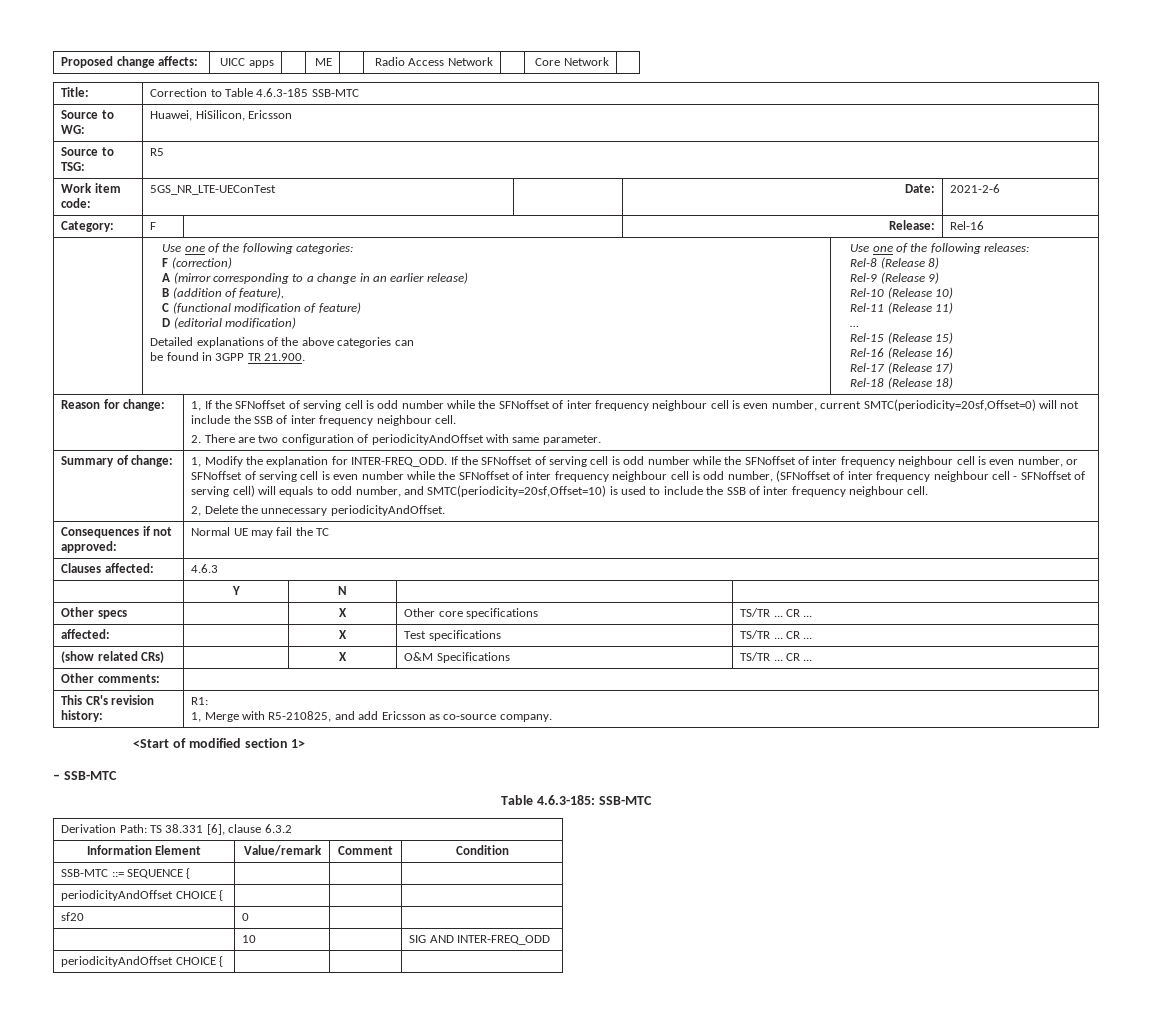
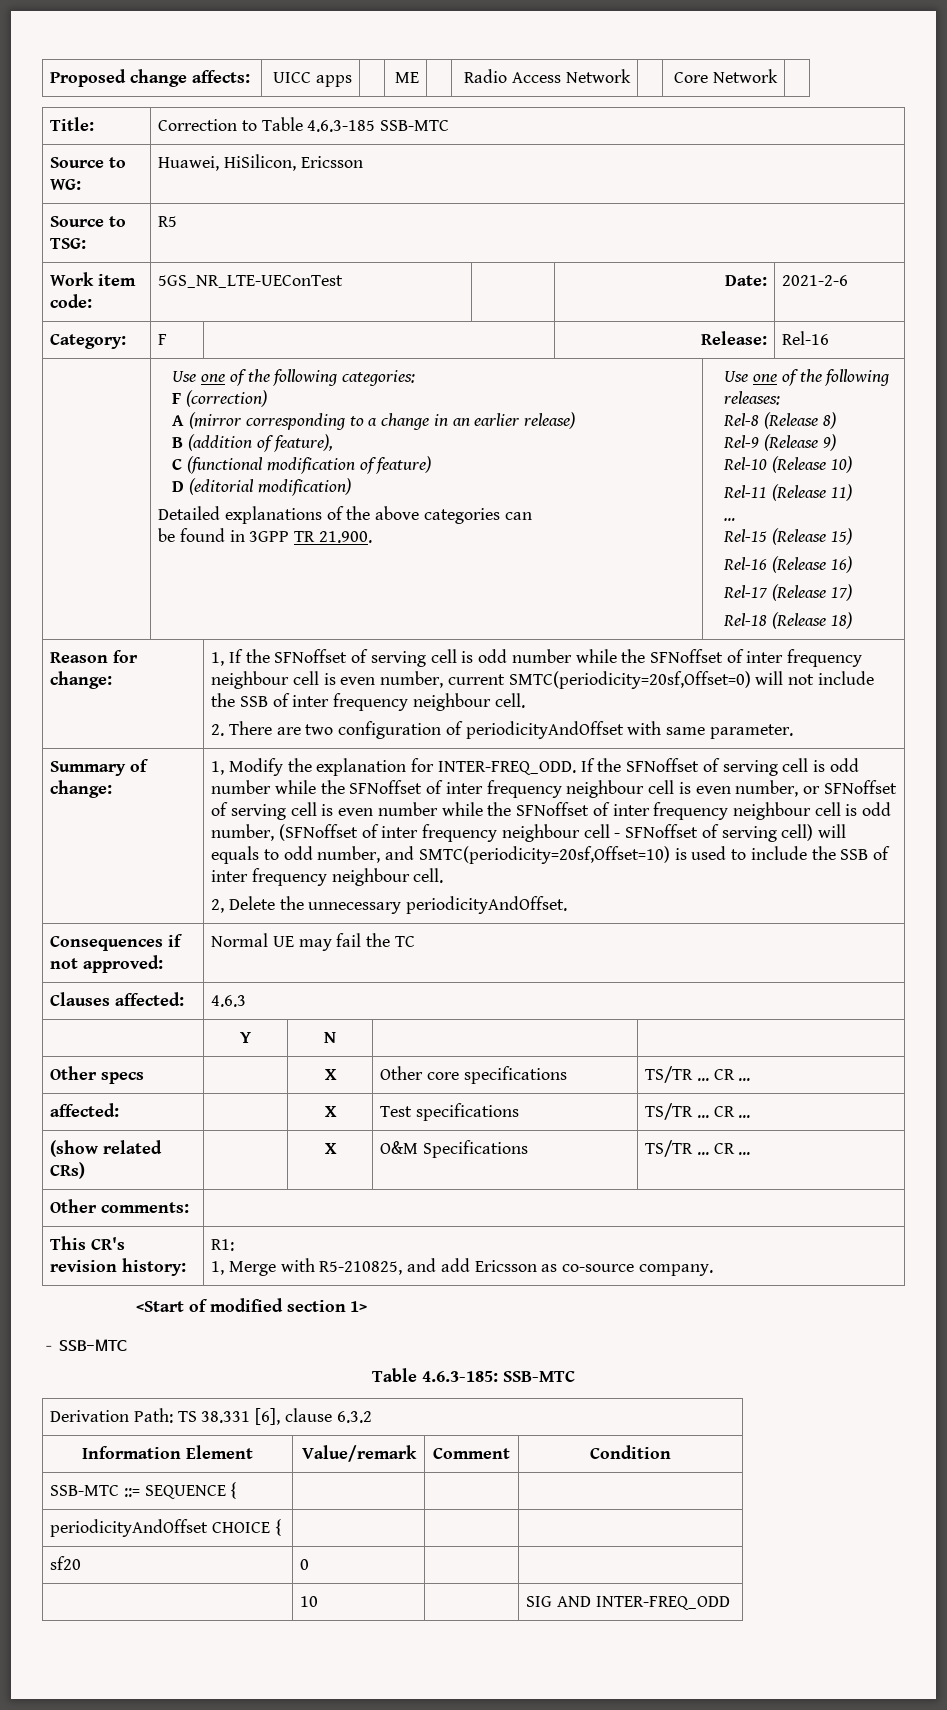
[61,956,224,967] // periodicityAndOffset CHOICE { | | | -> (730, 1603) none

